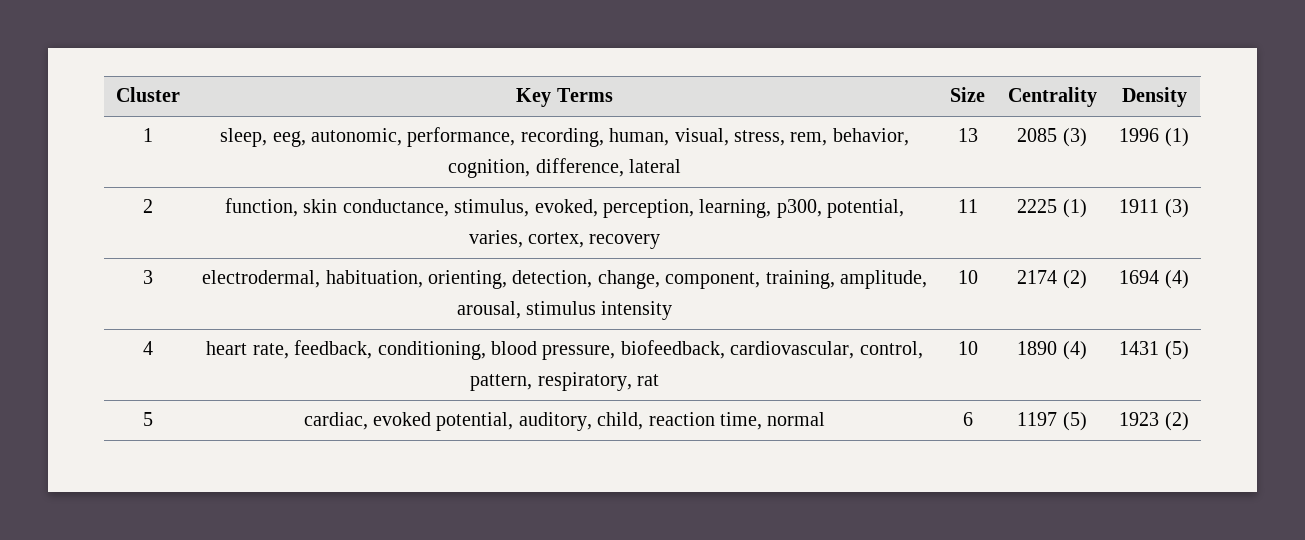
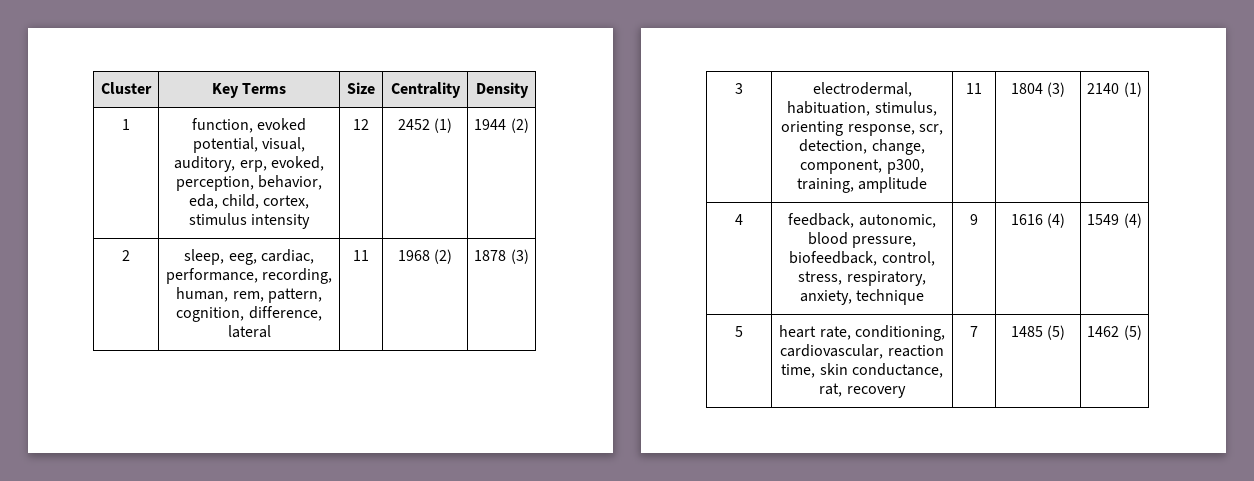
(153, 135) none -> [191,118,307,133] [192,137,306,153] [174,156,324,172] [175,175,323,191] [188,194,310,209] [188,213,311,229] [353,119,369,130] [397,118,453,133] [474,118,529,133] [122,250,130,261] | function, evoked potential, visual, auditory, erp, evoked, perception, behavior, eda, child, cortex, stimulus intensity | 12 | 2452 (1) | 1944 (2) // 2
[311,128,402,146] autonomic, -> [260,249,314,264] cardiac,
[674,128,909,146] visual, stress, rem, behavior, -> [232,288,322,303] rem, pattern,
[957,128,978,142] [1017,128,1087,147] [1119,128,1189,147] [142,199,153,213] [224,198,905,218] [468,230,661,249] [957,199,978,213] [1017,199,1087,218] [1119,199,1189,218] [142,270,153,284] [202,270,927,289] [456,301,673,320] [957,270,978,284] [1017,270,1087,289] [1119,270,1189,289] [142,341,153,355] [206,340,923,360] [470,372,659,391] [957,341,978,355] [1017,341,1058,355] 13 | 2085 (3) | 1996 (1) // 2 | function, skin conductance, stimulus, evoked, perception, learning, p300, potential, varies, cortex, recovery | 11 | 2225 (1) | 1911 (3) // 3 | electrodermal, habituation, orienting, detection, change, component, training, amplitude, arousal, stimulus intensity | 10 | 2174 (2) | 1694 (4) // 4 | heart rate, feedback, conditioning, blood pressure, biofeedback, cardiovascular, control, pattern, respiratory, rat | 10 | 1890 -> [353,250,369,261] [397,249,453,264] [474,249,529,264] [735,83,743,94] [812,82,912,97] [787,101,937,116] [781,121,943,136] [799,139,925,155] [800,159,924,174] [796,177,928,193] [966,83,982,94] [1010,82,1066,97] [1087,82,1142,97] [735,214,743,225] [788,213,936,228] [807,232,917,248] [789,251,935,266] [798,271,926,286] [799,289,925,305] [970,214,978,225] [1010,214,1043,225] 11 | 1968 (2) | 1878 (3) // 3 | electrodermal, habituation, stimulus, orienting response, scr, detection, change, component, p300, training, amplitude | 11 | 1804 (3) | 2140 (1) // 4 | feedback, autonomic, blood pressure, biofeedback, control, stress, respiratory, anxiety, technique | 9 | 1616
[1119,341,1189,360] 1431 (5) -> [1087,213,1142,228] 1549 (4)
[303,412,826,431] [962,412,973,426] [1017,412,1058,426] cardiac, evoked potential, auditory, child, reaction time, normal | 6 | 1197 -> [779,325,945,341] [780,344,944,359] [781,363,943,378] [819,383,906,398] [970,326,978,337] [1010,326,1043,337] heart rate, conditioning, cardiovascular, reaction time, skin conductance, rat, recovery | 7 | 1485
[1119,412,1189,431] 1923 (2) -> [1087,325,1142,340] 1462 (5)

